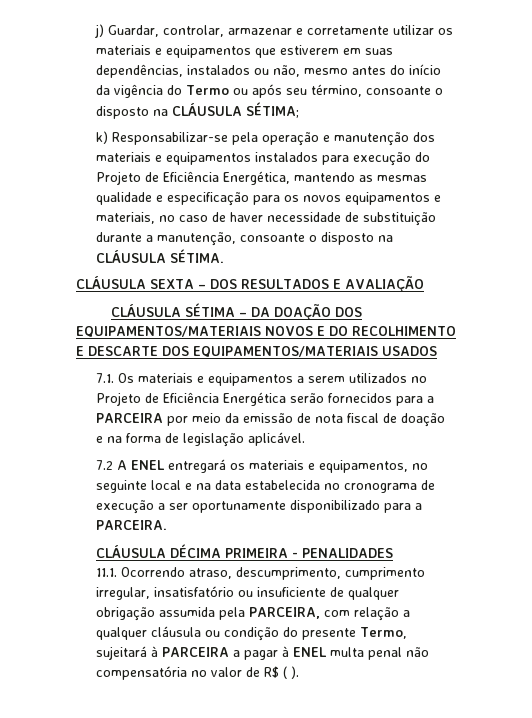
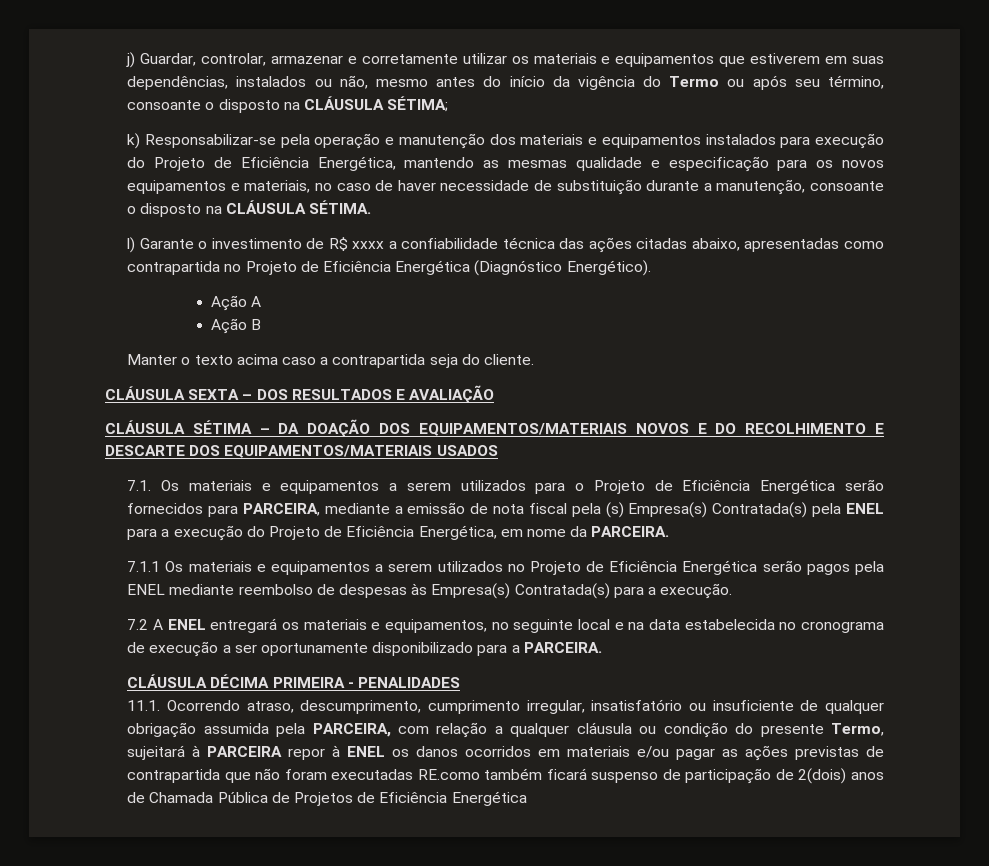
(225, 256) none -> [127,237,884,253] [127,260,651,276] [210,295,262,311] [210,318,262,334] [127,354,534,368] // l) Garante o investimento de R$ xxxx a confiabilidade técnica das ações citadas abaixo, apresentadas como contrapartida no Projeto de Eficiência Energética (Diagnóstico Energético). // Ação A // Ação B // Manter o texto acima caso a contrapartida seja do cliente.
[411,376,428,383] no -> [535,482,585,494] para o
[427,396,435,403] [96,413,446,427] [96,432,306,447] a PARCEIRA por meio da emissão de nota fiscal de doação e na forma de legislação aplicável. -> [242,502,884,518] [127,525,670,541] [127,560,884,575] [127,583,733,599] PARCEIRA, mediante a emissão de nota fiscal pela (s) Empresa(s) Contratada(s) pela ENEL para a execução do Projeto de Eficiência Energética, em nome da PARCEIRA. // 7.1.1 Os materiais e equipamentos a serem utilizados no Projeto de Eficiência Energética serão pagos pela ENEL mediante reembolso de despesas às Empresa(s) Contratada(s) para a execução.
[233,646,430,660] [96,666,300,680] a pagar à ENEL multa penal não compensatória no valor de R$ ( ). -> [288,745,884,761] [127,768,884,784] [127,791,527,806] repor à ENEL os danos ocorridos em materiais e/ou pagar as ações previstas de contrapartida que não foram executadas RE.como também ficará suspenso de participação de 2(dois) anos de Chamada Pública de Projetos de Eficiência Energética

